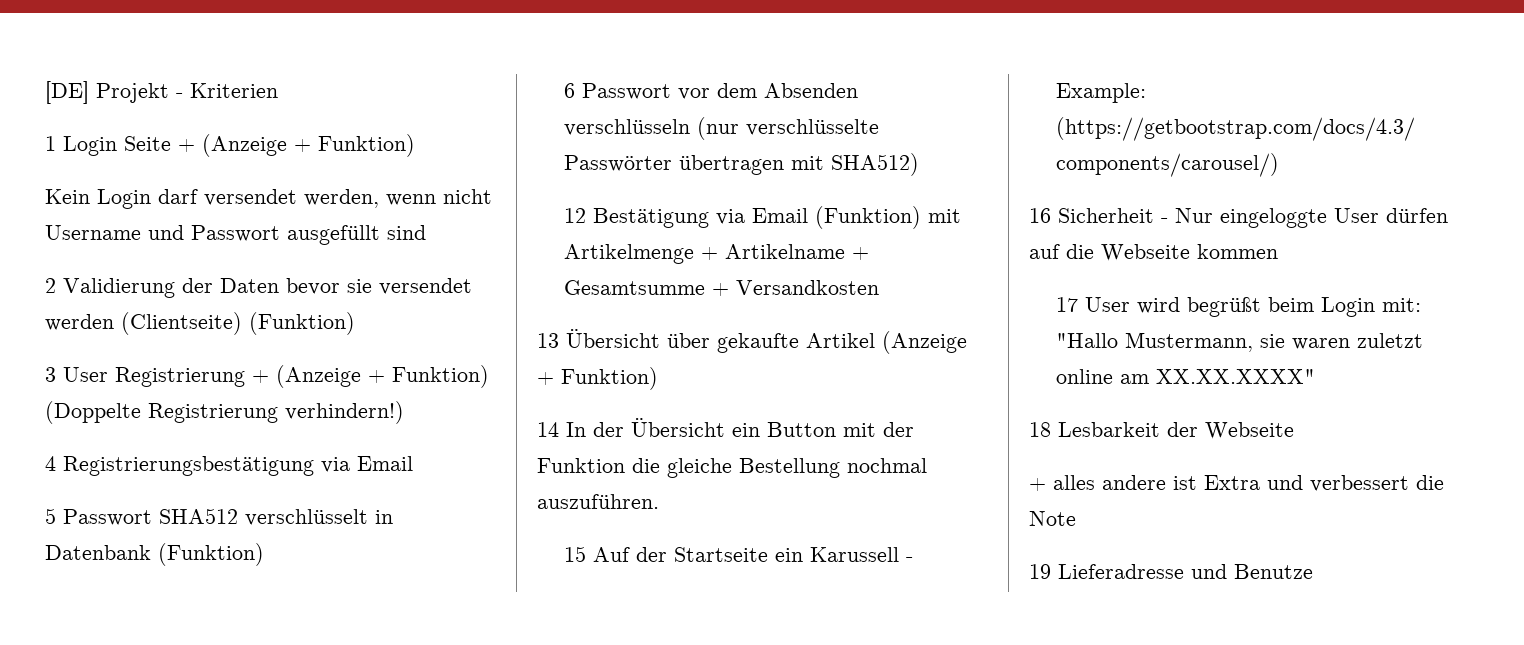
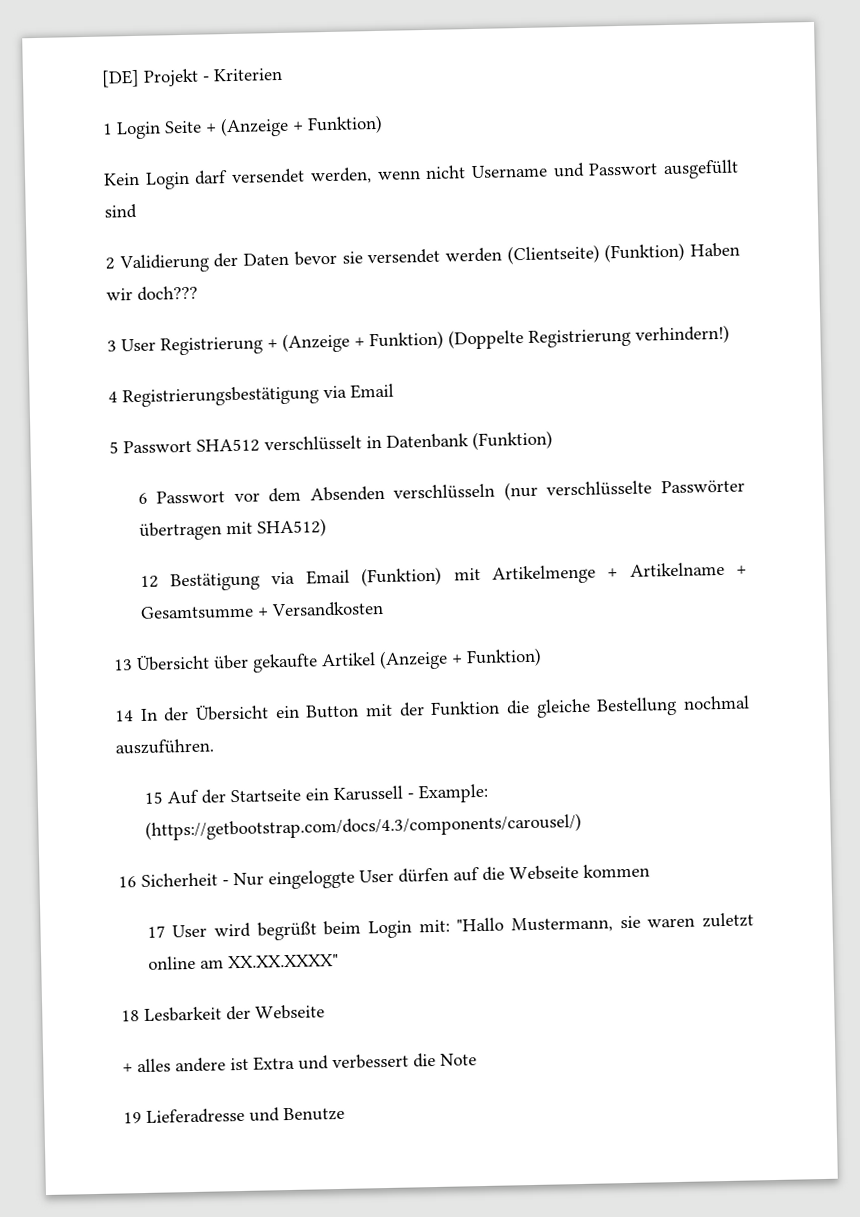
(355, 323) none -> [690,242,740,258] [106,285,198,301] Haben wir doch???

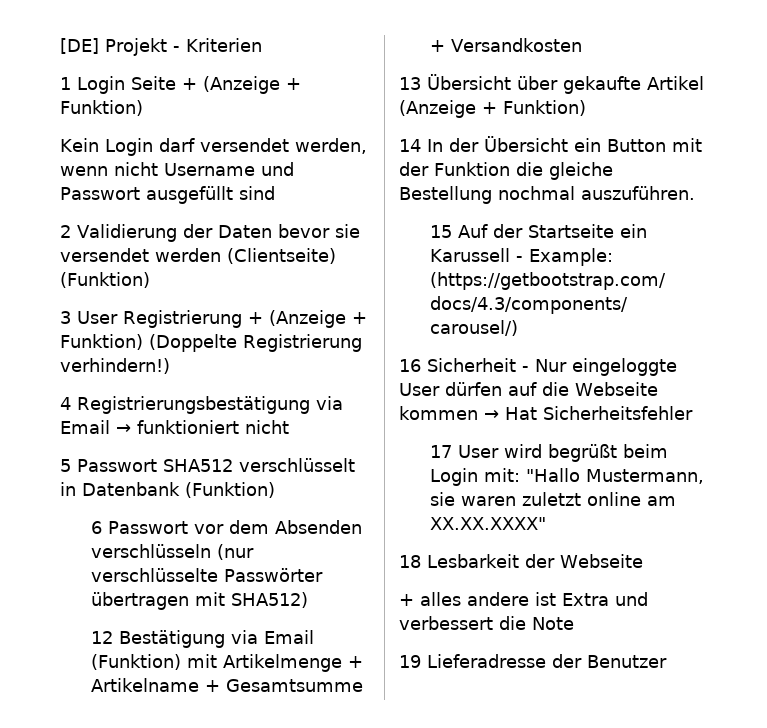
[690,242,740,258] [106,285,198,301] Haben wir doch??? -> (150, 280) none
(394, 391) none -> [116,420,289,434] → funktioniert nicht
(650, 870) none -> [484,406,693,420] → Hat Sicherheitsfehler
[249,1106,345,1122] und Benutze -> [552,654,667,668] der Benutzer

